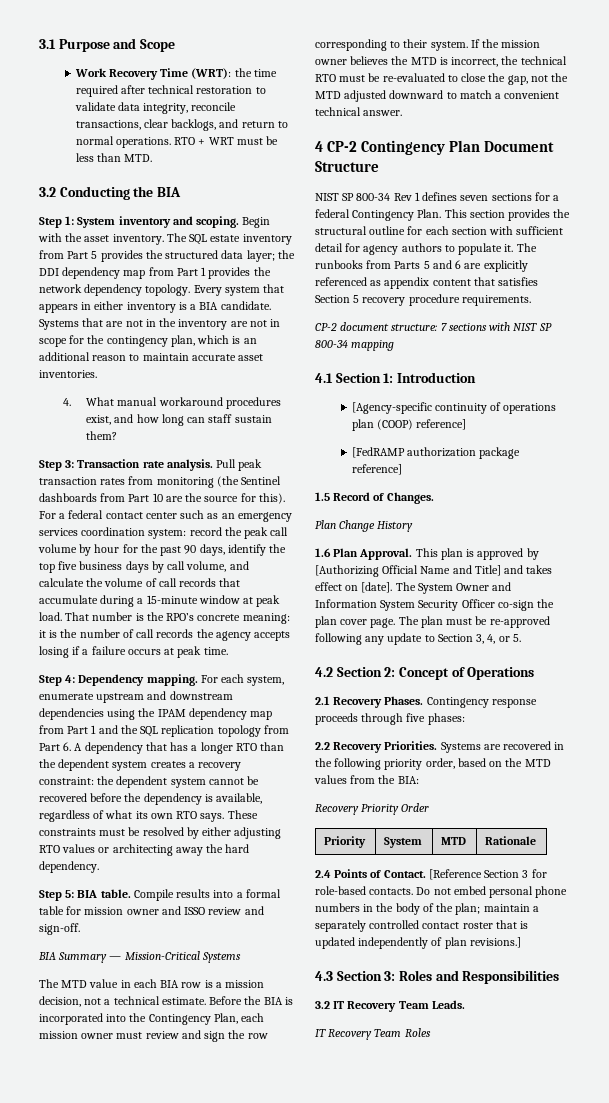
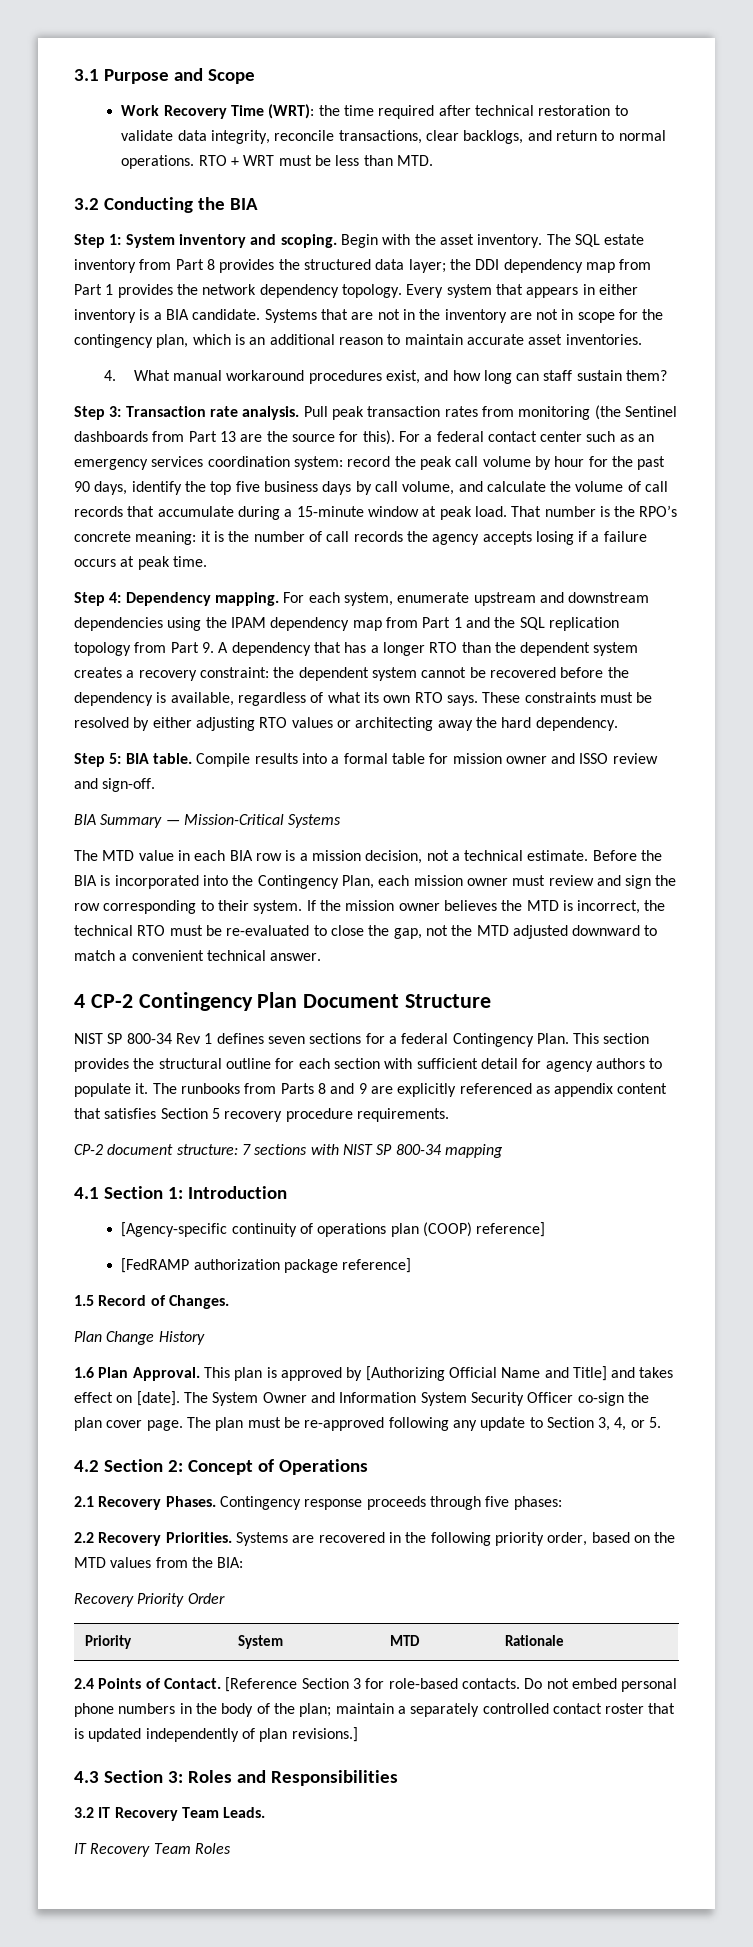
[91,251,98,259] 5 -> [206,259,215,270] 8
[152,493,163,502] 10 -> [219,431,236,442] 13
[63,742,72,751] 6. -> [201,642,214,653] 9.
[423,260,462,269] 5 and 6 -> [317,1083,367,1094] 8 and 9

